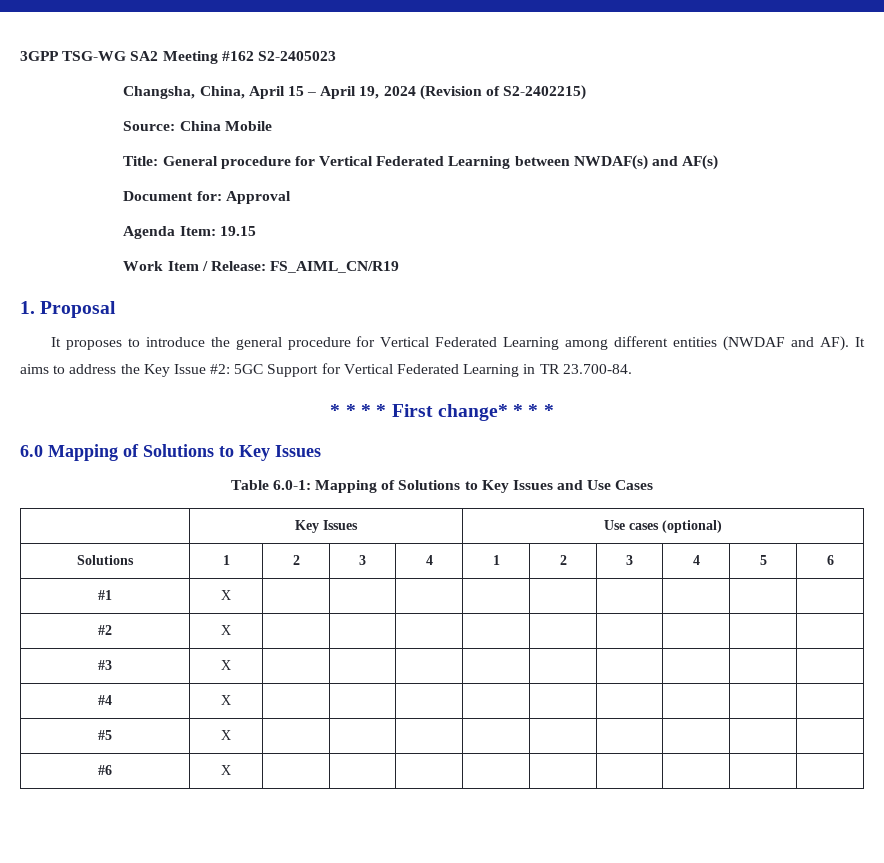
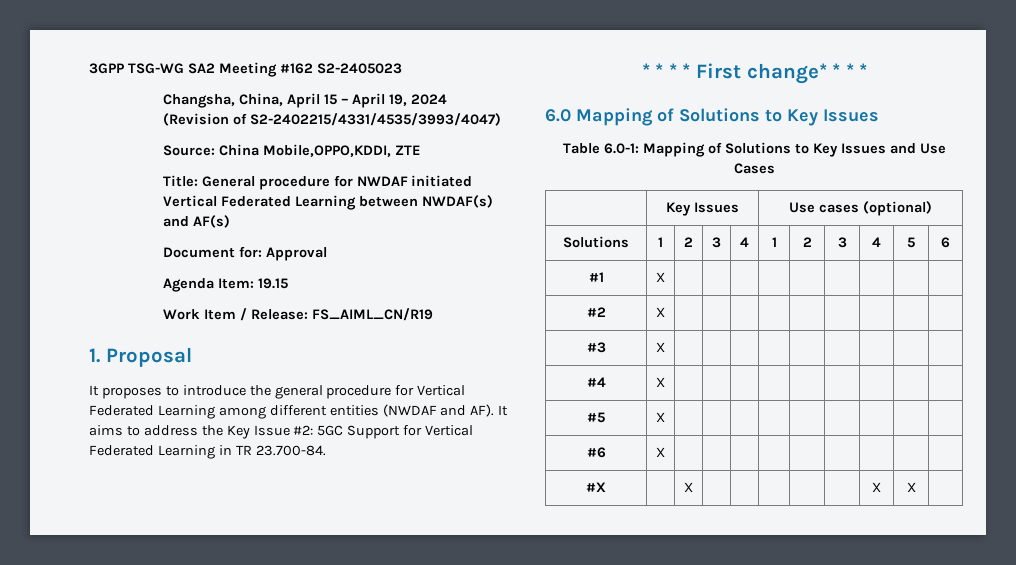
[503,85,587,100] S2-2402215) -> [249,113,501,126] S2-2402215/4331/4535/3993/4047)
[224,121,272,131] Mobile -> [262,144,421,157] Mobile,OPPO,KDDI, ZTE
(315, 161) none -> [356,175,473,187] NWDAF initiated
(231, 770) none -> [586,482,606,492] [684,482,693,492] [872,482,881,492] [906,482,916,492] // #X | | X | | | | | | X | X |

